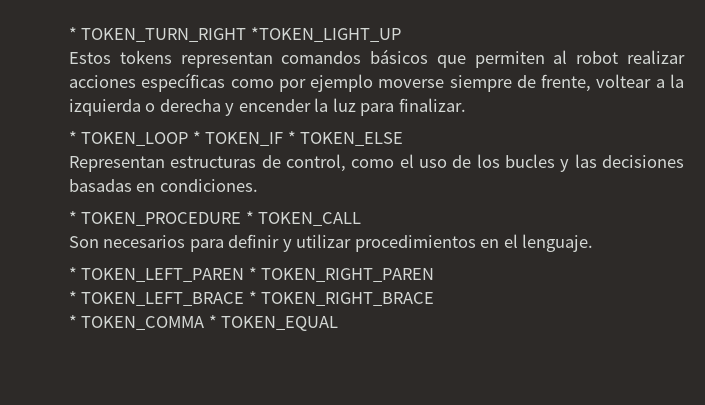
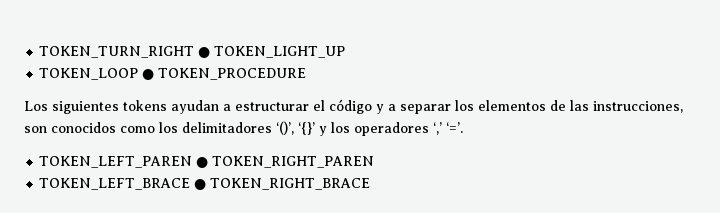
[69,27,401,42] [69,49,685,68] [69,73,684,92] [69,98,466,116] [69,131,404,146] [69,154,684,172] [69,179,258,192] [69,211,362,226] [69,234,594,252] [69,267,435,282] [69,291,435,306] [69,315,339,331] * TOKEN_TURN_RIGHT *TOKEN_LIGHT_UP // Estos tokens representan comandos básicos que permiten al robot realizar acciones específicas como por ejemplo moverse siempre de frente, voltear a la izquierda o derecha y encender la luz para finalizar. // * TOKEN_LOOP * TOKEN_IF * TOKEN_ELSE // Representan estructuras de control, como el uso de los bucles y las decisiones basadas en condiciones. // * TOKEN_PROCEDURE * TOKEN_CALL // Son necesarios para definir y utilizar procedimientos en el lenguaje. // * TOKEN_LEFT_PAREN * TOKEN_RIGHT_PAREN // * TOKEN_LEFT_BRACE * TOKEN_RIGHT_BRACE // * TOKEN_COMMA * TOKEN_EQUAL -> [39,46,346,58] [39,68,307,80] [24,99,683,114] [24,121,463,136] [39,156,375,168] [39,178,371,190] TOKEN_TURN_RIGHT ● TOKEN_LIGHT_UP // TOKEN_LOOP ● TOKEN_PROCEDURE // Los siguientes tokens ayudan a estructurar el código y a separar los elementos de las instrucciones, son conocidos como los delimitadores ‘()’, ‘{}’ y los operadores ‘,’ ‘=’. // TOKEN_LEFT_PAREN ● TOKEN_RIGHT_PAREN // TOKEN_LEFT_BRACE ● TOKEN_RIGHT_BRACE

